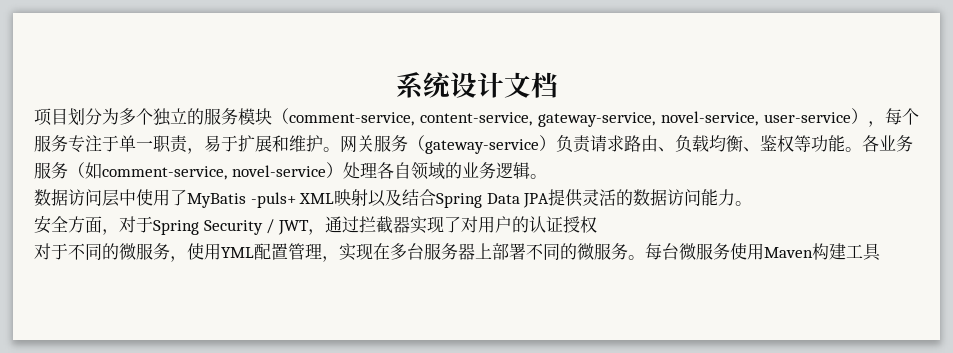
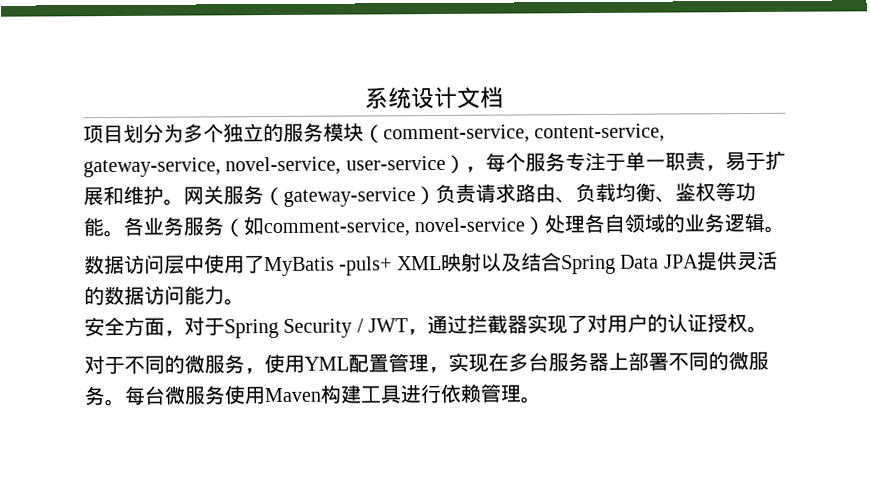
(597, 224) none -> [747,325,769,334] 。
(881, 252) none -> [400,383,542,404] 进行依赖管理。

